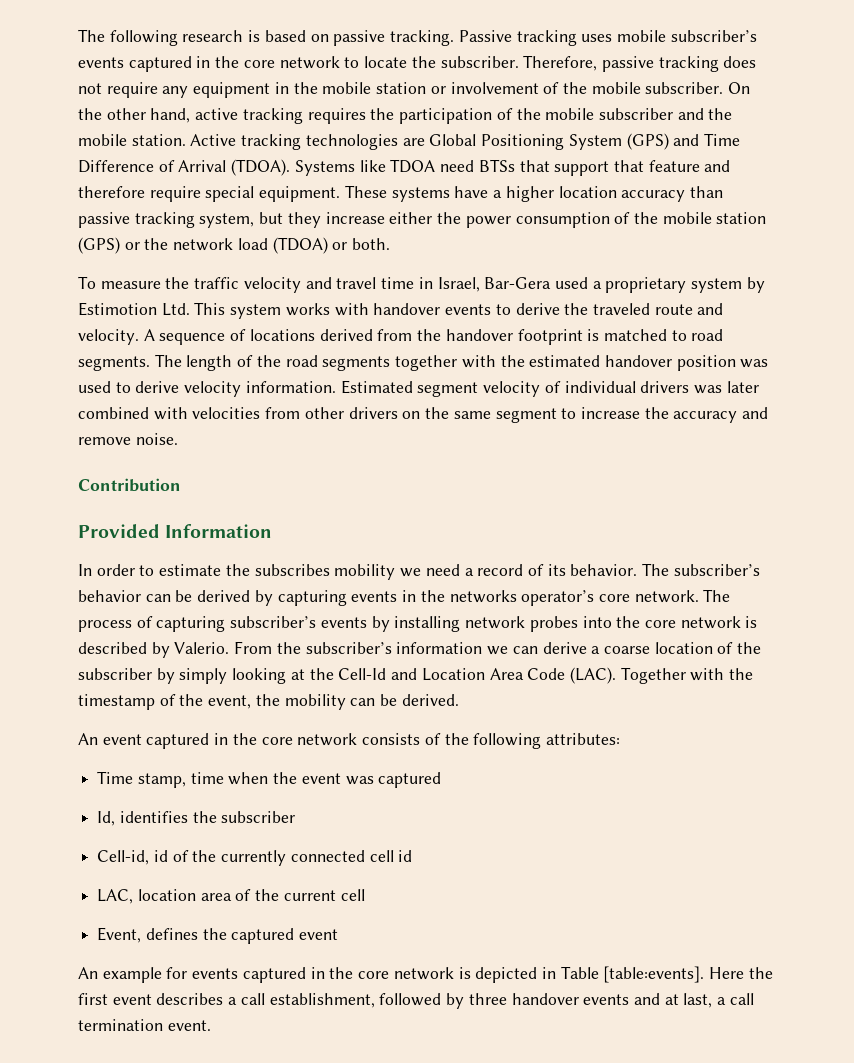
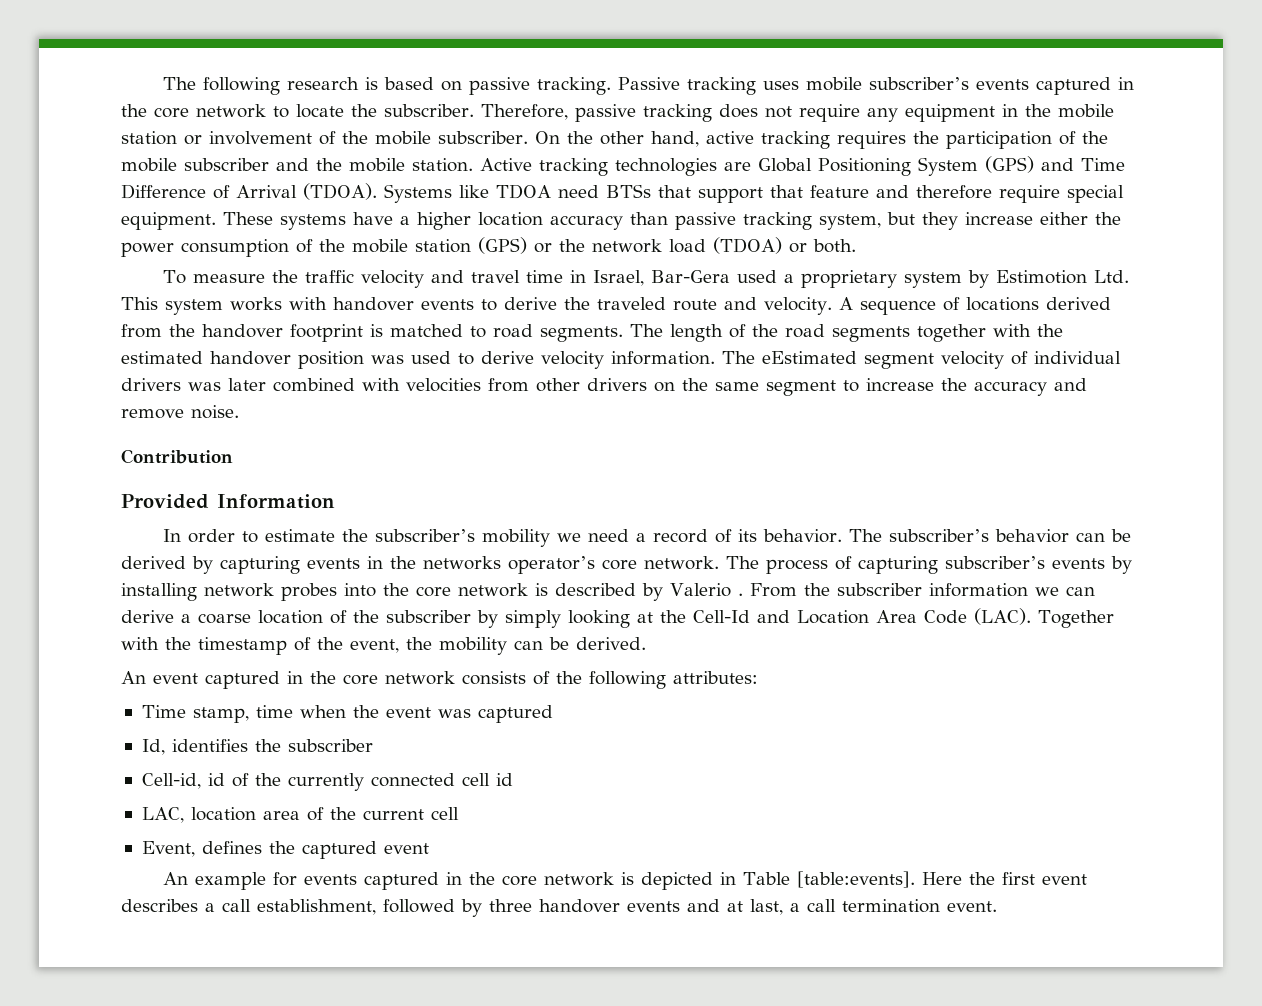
[340,380,413,394] Estimated -> [722,351,857,364] The eEstimated
[254,564,330,576] subscribes -> [374,529,475,542] subscriber’s
[174,642,230,654] Valerio. -> [670,583,743,597] Valerio .
[305,642,392,654] subscriber’s -> [836,583,922,596] subscriber

